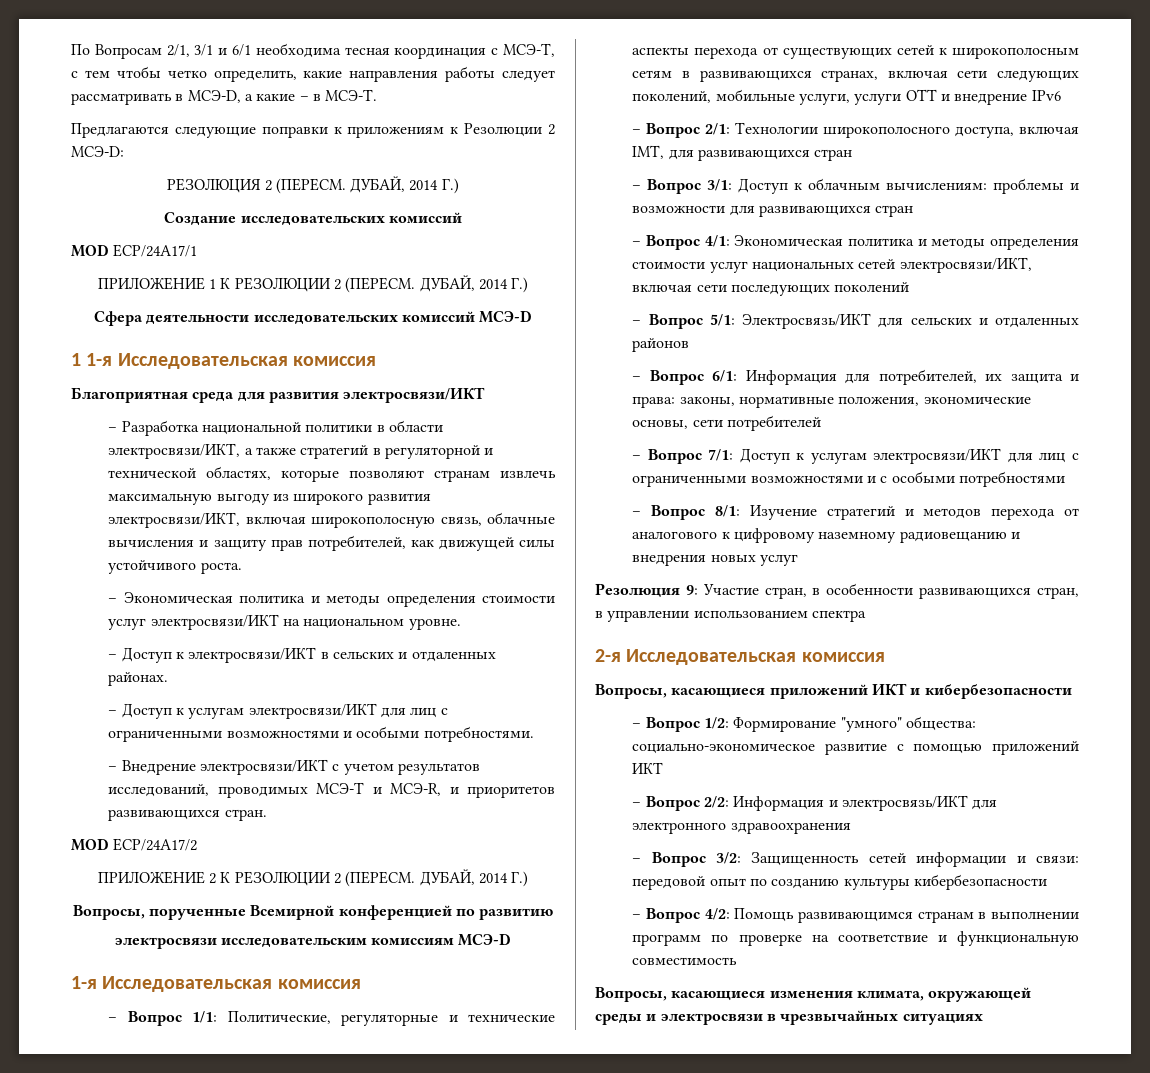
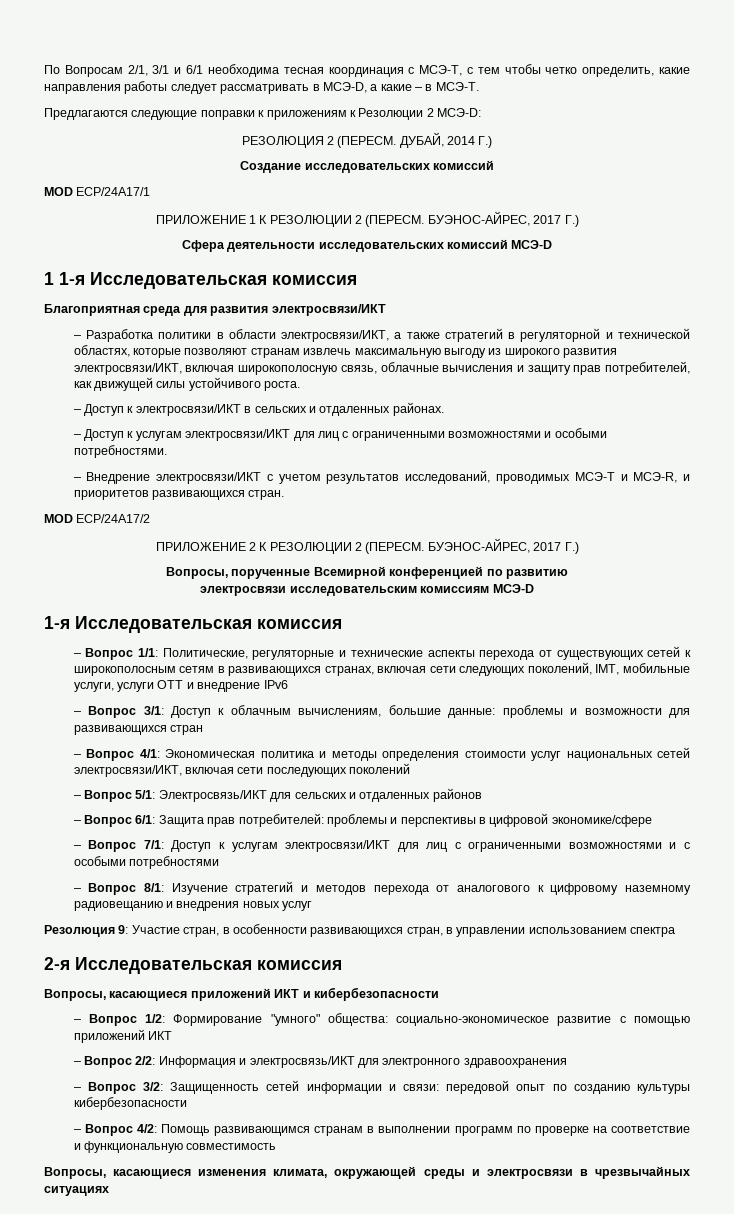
[419,275,508,292] ДУБАЙ, 2014 -> [427,211,562,226] БУЭНОС-АЙРЕС, 2017
[201,422,301,435] национальной -> (153, 335) none
[108,592,555,607] [108,614,461,630] // – Экономическая политика и методы определения стоимости услуг электросвязи/ИКТ на национальном уровне. -> (301, 386) none
[419,869,508,886] ДУБАЙ, 2014 -> [427,538,562,553] БУЭНОС-АЙРЕС, 2017
(712, 97) none -> [595,664,620,675] IMT,
[632,122,1079,138] [632,145,853,161] // – Вопрос 2/1: Технологии широкополосного доступа, включая IMT, для развивающихся стран -> (288, 684) none
[886,182,988,190] вычислениям: -> [298,705,496,718] вычислениям, большие данные:
[745,369,1079,385] [632,396,1031,408] [632,415,821,431] Информация для потребителей, их защита и права: законы, нормативные положения, экономические основы, сети потребителей -> [158,813,652,827] Защита прав потребителей: проблемы и перспективы в цифровой экономике/сфере

